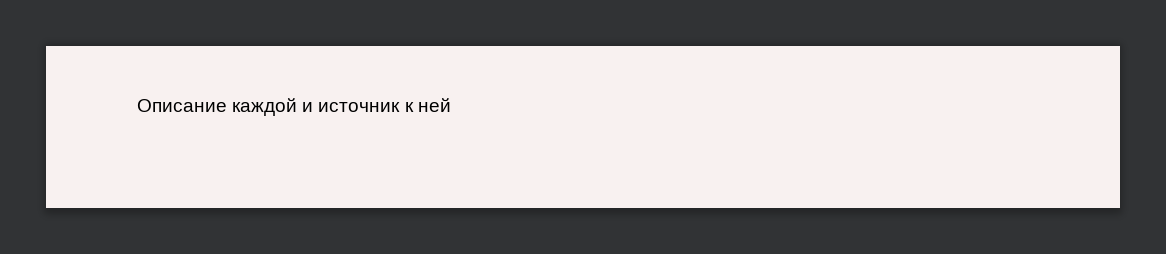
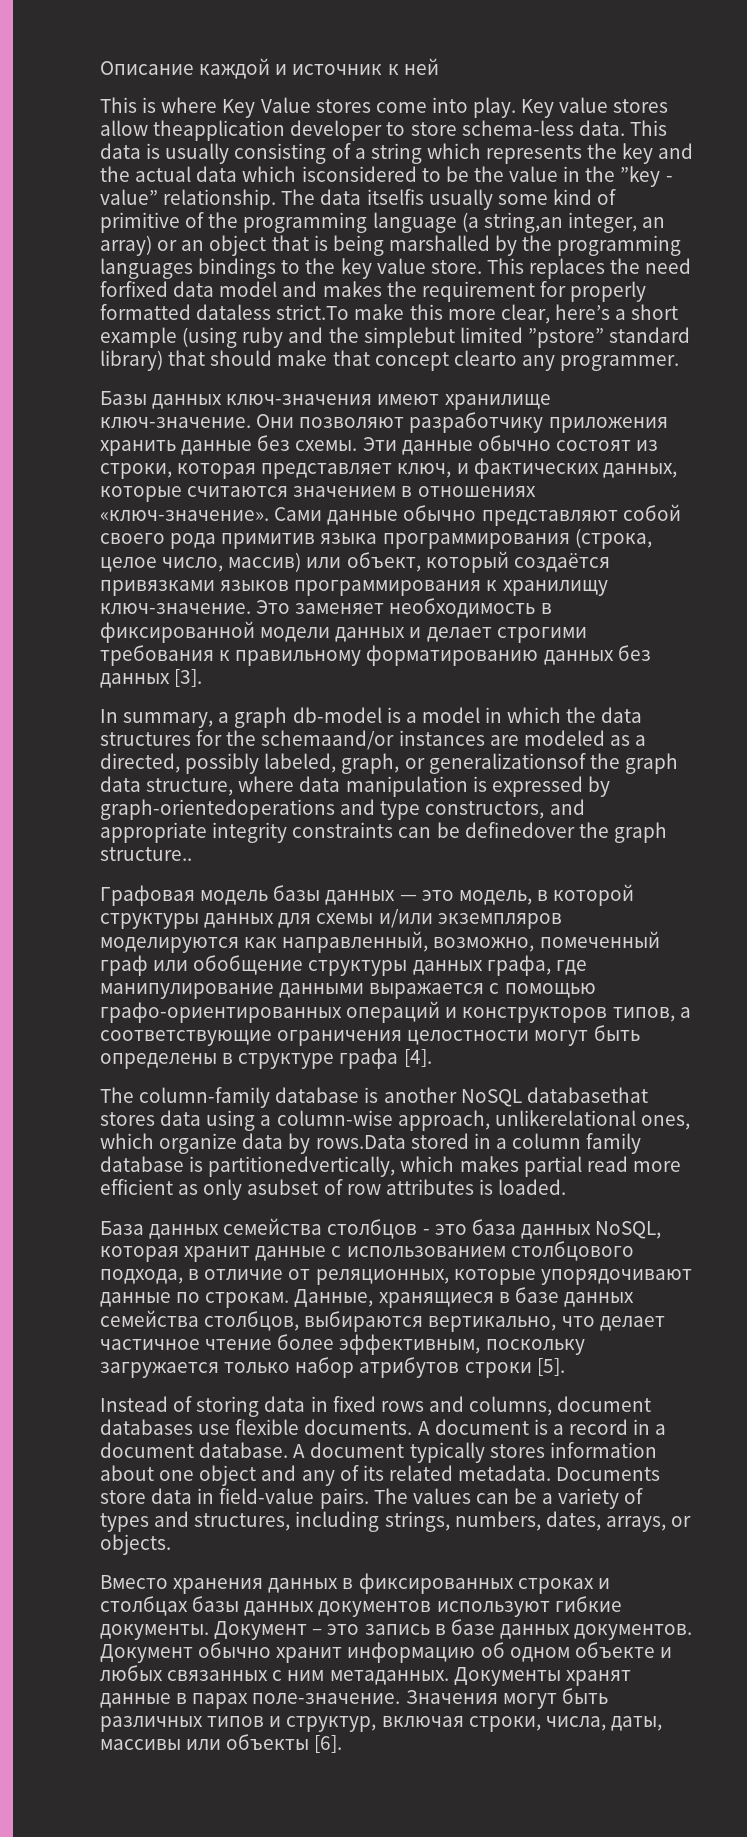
(451, 105) none -> [100,97,669,118] [100,120,667,141] [100,143,694,164] [100,166,673,187] [100,189,617,210] [100,212,666,233] [100,235,682,256] [100,258,692,279] [100,281,647,302] [100,304,679,324] [100,327,691,348] [100,350,680,371] [100,391,551,410] [100,412,668,433] [100,435,659,456] [100,458,677,479] [100,486,536,502] [100,504,681,526] [100,528,652,549] [100,551,610,573] [100,580,608,596] [100,598,552,618] [100,621,587,643] [100,645,651,666] [100,669,203,688] [100,707,643,728] [100,730,647,750] [100,753,678,774] [100,776,610,797] [100,799,585,820] [100,822,667,843] [100,847,192,861] [100,884,635,906] [100,909,562,929] [100,931,660,953] [100,955,587,976] [100,983,596,999] [100,1001,691,1023] [100,1025,640,1046] [100,1048,432,1069] [100,1087,648,1108] [100,1110,690,1131] [100,1133,642,1154] [100,1156,681,1177] [100,1179,567,1200] [100,1218,662,1239] [100,1241,634,1262] [100,1269,692,1285] [100,1287,634,1308] [100,1310,665,1332] [100,1334,585,1355] [100,1357,565,1378] [100,1396,652,1417] [100,1419,667,1435] [100,1442,657,1463] [100,1465,661,1486] [100,1488,644,1509] [100,1511,692,1532] [100,1534,171,1555] [100,1573,610,1594] [100,1596,622,1617] [100,1619,693,1640] [100,1642,672,1663] [100,1665,631,1686] [100,1688,608,1709] [100,1716,662,1732] [100,1734,343,1753] // This is where Key Value stores come into play. Key value stores allow theapplication developer to store schema-less data. This data is usually consisting of a string which represents the key and the actual data which isconsidered to be the value in the ”key - value” relationship. The data itselfis usually some kind of primitive of the programming language (a string,an integer, an array) or an object that is being marshalled by the programming languages bindings to the key value store. This replaces the need forfixed data model and makes the requirement for properly formatted dataless strict.To make this more clear, here’s a short example (using ruby and the simplebut limited ”pstore” standard library) that should make that concept clearto any programmer. // Базы данных ключ-значения имеют хранилище ключ-значение. Они позволяют разработчику приложения хранить данные без схемы. Эти данные обычно состоят из строки, которая представляет ключ, и фактических данных, которые считаются значением в отношениях «ключ-значение». Сами данные обычно представляют собой своего рода примитив языка программирования (строка, целое число, массив) или объект, который создаётся привязками языков программирования к хранилищу ключ-значение. Это заменяет необходимость в фиксированной модели данных и делает строгими требования к правильному форматированию данных без данных [3]. // In summary, a graph db-model is a model in which the data structures for the schemaand/or instances are modeled as a directed, possibly labeled, graph, or generalizationsof the graph data structure, where data manipulation is expressed by graph-orientedoperations and type constructors, and appropriate integrity constraints can be definedover the graph structure.. // Графовая модель базы данных — это модель, в которой структуры данных для схемы и/или экземпляров моделируются как направленный, возможно, помеченный граф или обобщение структуры данных графа, где манипулирование данными выражается с помощью графо-ориентированных операций и конструкторов типов, а соответствующие ограничения целостности могут быть определены в структуре графа [4]. // The column-family database is another NoSQL databasethat stores data using a column-wise approach, unlikerelational ones, which organize data by rows.Data stored in a column family database is partitionedvertically, which makes partial read more efficient as only asubset of row attributes is loaded. // База данных семейства столбцов - это база данных NoSQL, которая хранит данные с использованием столбцового подхода, в отличие от реляционных, которые упорядочивают данные по строкам. Данные, хранящиеся в базе данных семейства столбцов, выбираются вертикально, что делает частичное чтение более эффективным, поскольку загружается только набор атрибутов строки [5]. // Instead of storing data in fixed rows and columns, document databases use flexible documents. A document is a record in a document database. A document typically stores information about one object and any of its related metadata. Documents store data in field-value pairs. The values can be a variety of types and structures, including strings, numbers, dates, arrays, or objects. // Вместо хранения данных в фиксированных строках и столбцах базы данных документов используют гибкие документы. Документ – это запись в базе данных документов. Документ обычно хранит информацию об одном объекте и любых связанных с ним метаданных. Документы хранят данные в парах поле-значение. Значения могут быть различных типов и структур, включая строки, числа, даты, массивы или объекты [6].

